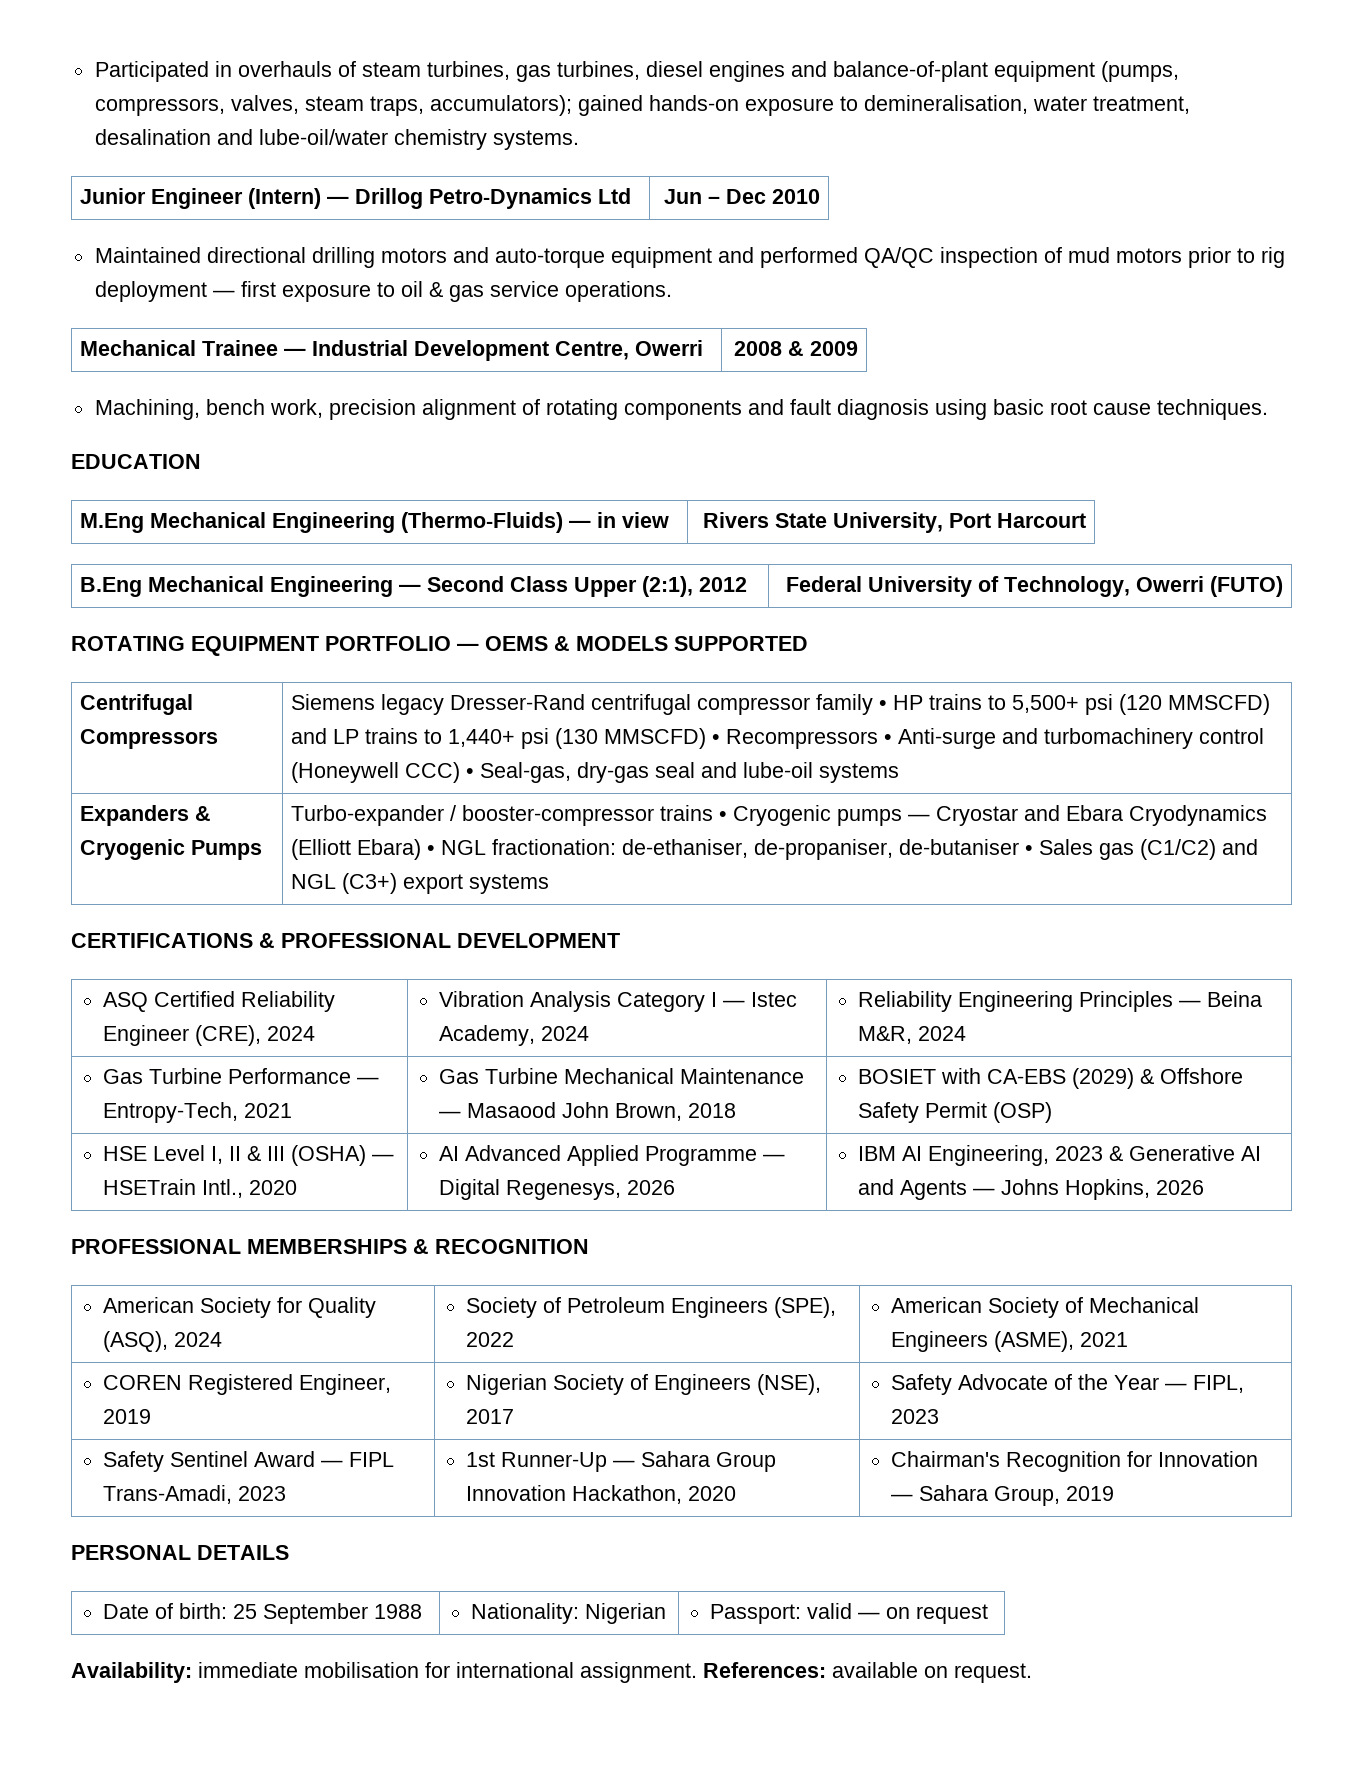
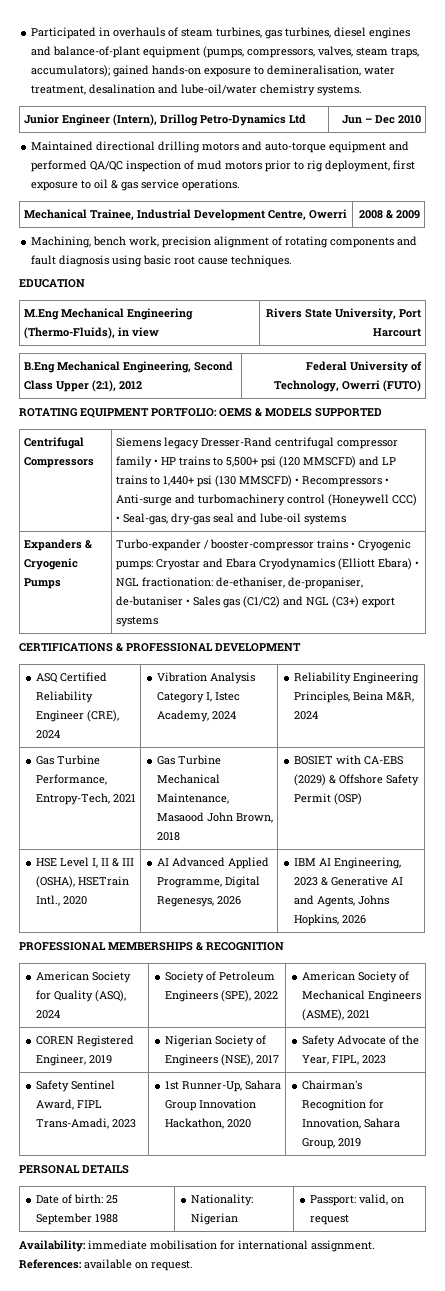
[247,188,349,209] (Intern) — -> [112,114,157,126] (Intern),
[94,281,235,302] deployment — -> [325,160,391,172] deployment,
[201,340,306,356] Trainee — -> [89,209,134,220] Trainee,
[400,512,591,533] (Thermo-Fluids) — -> [23,327,115,339] (Thermo-Fluids),
[269,576,421,597] Engineering — -> [122,361,191,373] Engineering,
[325,636,479,651] PORTFOLIO — -> [151,408,217,417] PORTFOLIO:
[836,809,930,826] pumps — -> [115,561,153,570] pumps:
[711,992,746,1007] I — -> [206,692,213,702] I,
[1079,991,1202,1012] Principles — -> [294,691,351,703] Principles,
[228,1068,380,1084] Performance — -> [36,774,108,785] Performance,
[680,1068,805,1084] [439,1111,462,1118] Maintenance — -> [157,793,230,804] Maintenance,
[291,1145,395,1166] (OSHA) — -> [36,876,76,888] (OSHA),
[645,1146,786,1166] Programme — -> [157,877,223,888] Programme,
[900,1180,996,1200] Agents — -> [317,896,356,907] Agents,
[1114,1375,1188,1390] Year — -> [302,1055,330,1065] Year,
[254,1451,344,1467] Award — -> [36,1099,75,1110] Award,
[501,1452,636,1472] Runner-Up — -> [182,1081,243,1092] Runner-Up,
[1158,1451,1259,1467] [891,1494,914,1501] Innovation — -> [302,1118,362,1129] Innovation,
[807,1603,881,1619] valid — -> [359,1194,389,1205] valid,

